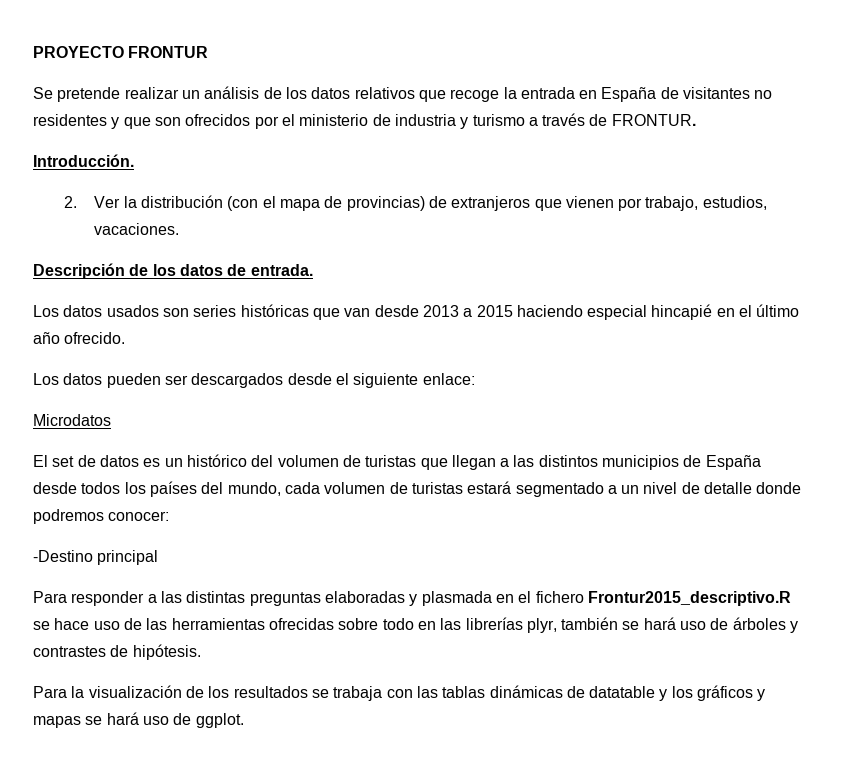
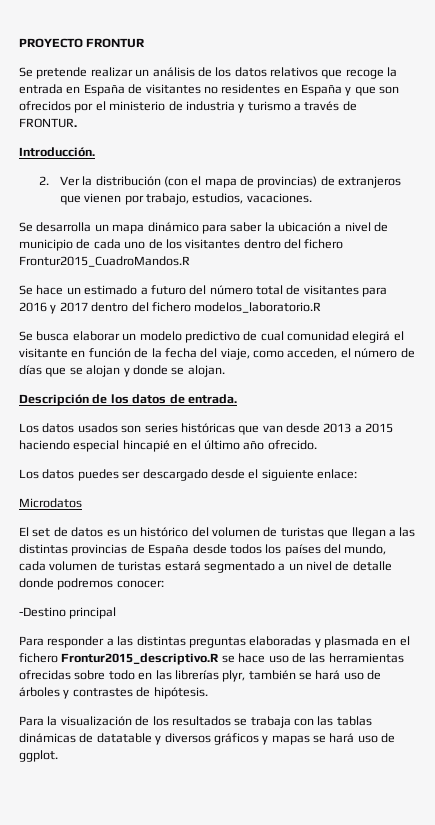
(107, 120) none -> [283,84,342,96] en España
(180, 229) none -> [19,222,389,234] [19,239,344,251] [19,256,190,267] [19,285,388,297] [19,302,322,314] [19,331,404,343] [19,348,415,360] [19,365,225,377] // Se desarrolla un mapa dinámico para saber la ubicación a nivel de municipio de cada uno de los visitantes dentro del fichero Frontur2015_CuadroMandos.R // Se hace un estimado a futuro del número total de visitantes para 2016 y 2017 dentro del fichero modelos_laboratorio.R // Se busca elaborar un modelo predictivo de cual comunidad elegirá el visitante en función de la fecha del viaje, como acceden, el número de días que se alojan y donde se alojan.
[106,373,284,388] pueden ser descargados -> [77,469,208,481] puedes ser descargado
[538,455,680,470] distintos municipios -> [19,544,128,556] distintas provincias
[671,686,693,698] los -> [164,733,211,743] diversos

